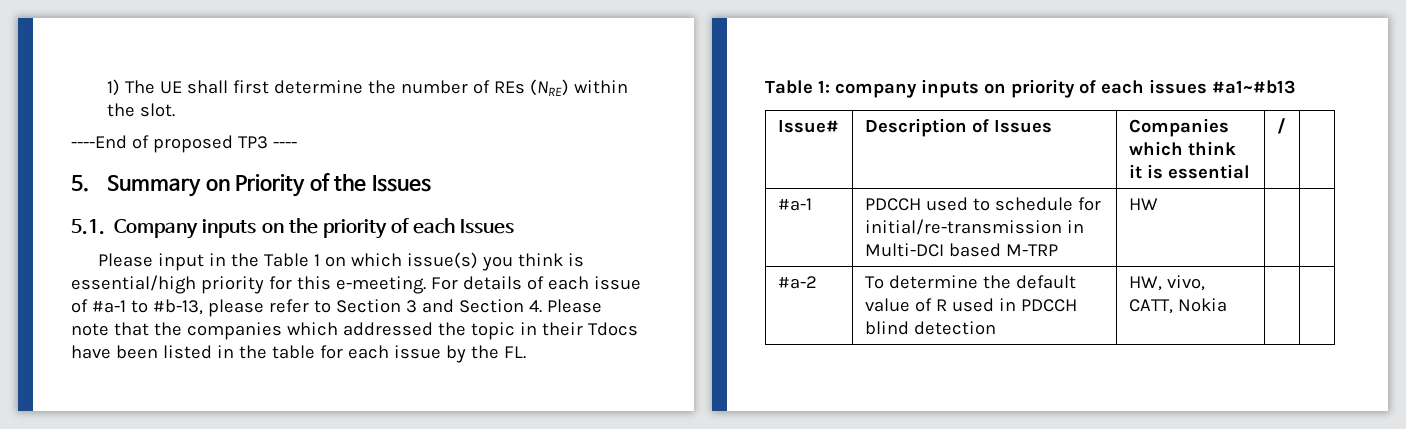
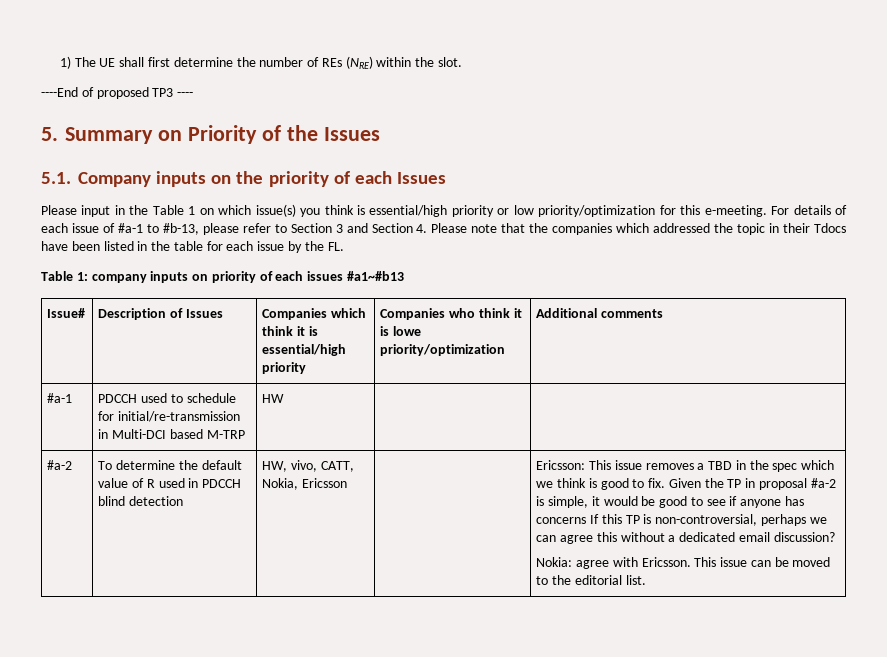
(264, 285) none -> [497,205,656,217] or low priority/optimization
[1167,164,1250,179] [1276,118,1286,134] essential | / | -> [262,344,347,356] [262,362,307,374] [380,308,522,320] [380,326,421,336] [380,344,506,356] [536,308,663,318] essential/high priority | Companies who think it is lowe priority/optimization | Additional comments
[1177,298,1227,312] Nokia | | -> [262,478,347,490] [536,460,835,472] [536,478,836,490] [536,496,804,508] [536,514,827,526] [536,532,835,544] [536,557,831,569] [536,575,646,585] Nokia, Ericsson | | Ericsson: This issue removes a TBD in the spec which we think is good to fix. Given the TP in proposal #a-2 is simple, it would be good to see if anyone has concerns If this TP is non-controversial, perhaps we can agree this without a dedicated email discussion? // Nokia: agree with Ericsson. This issue can be moved to the editorial list.

